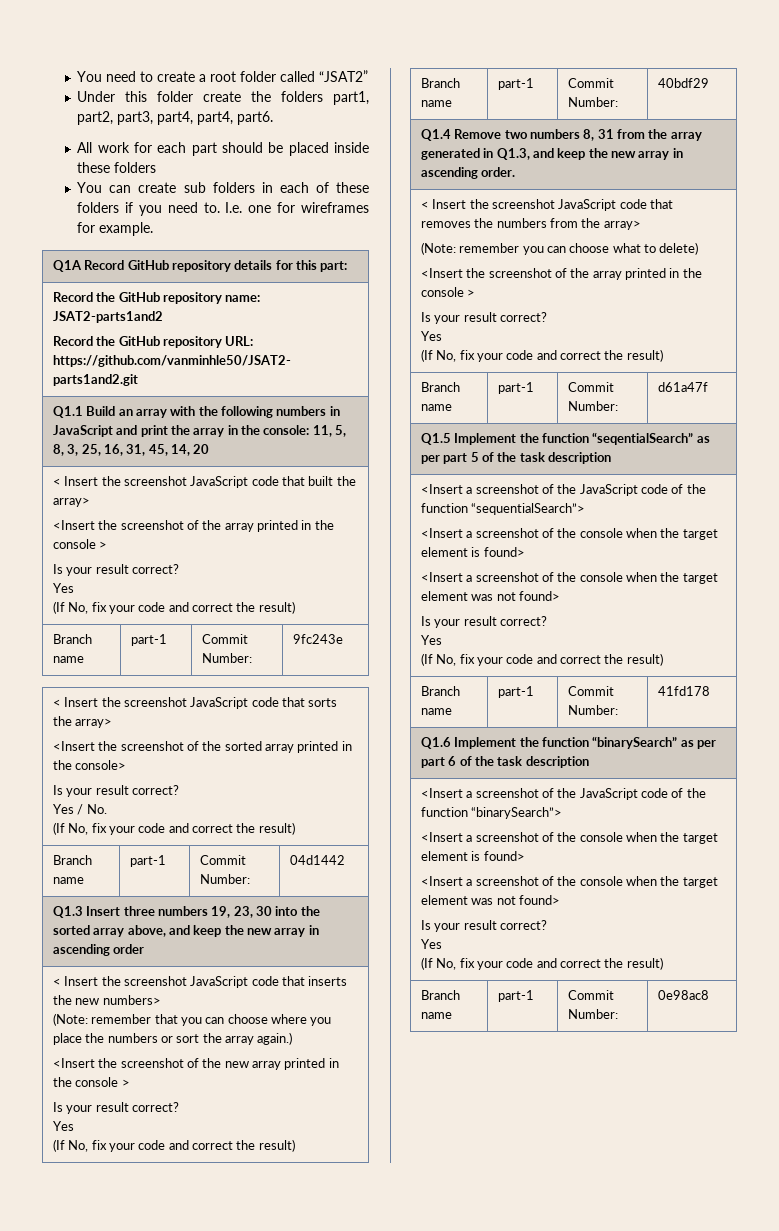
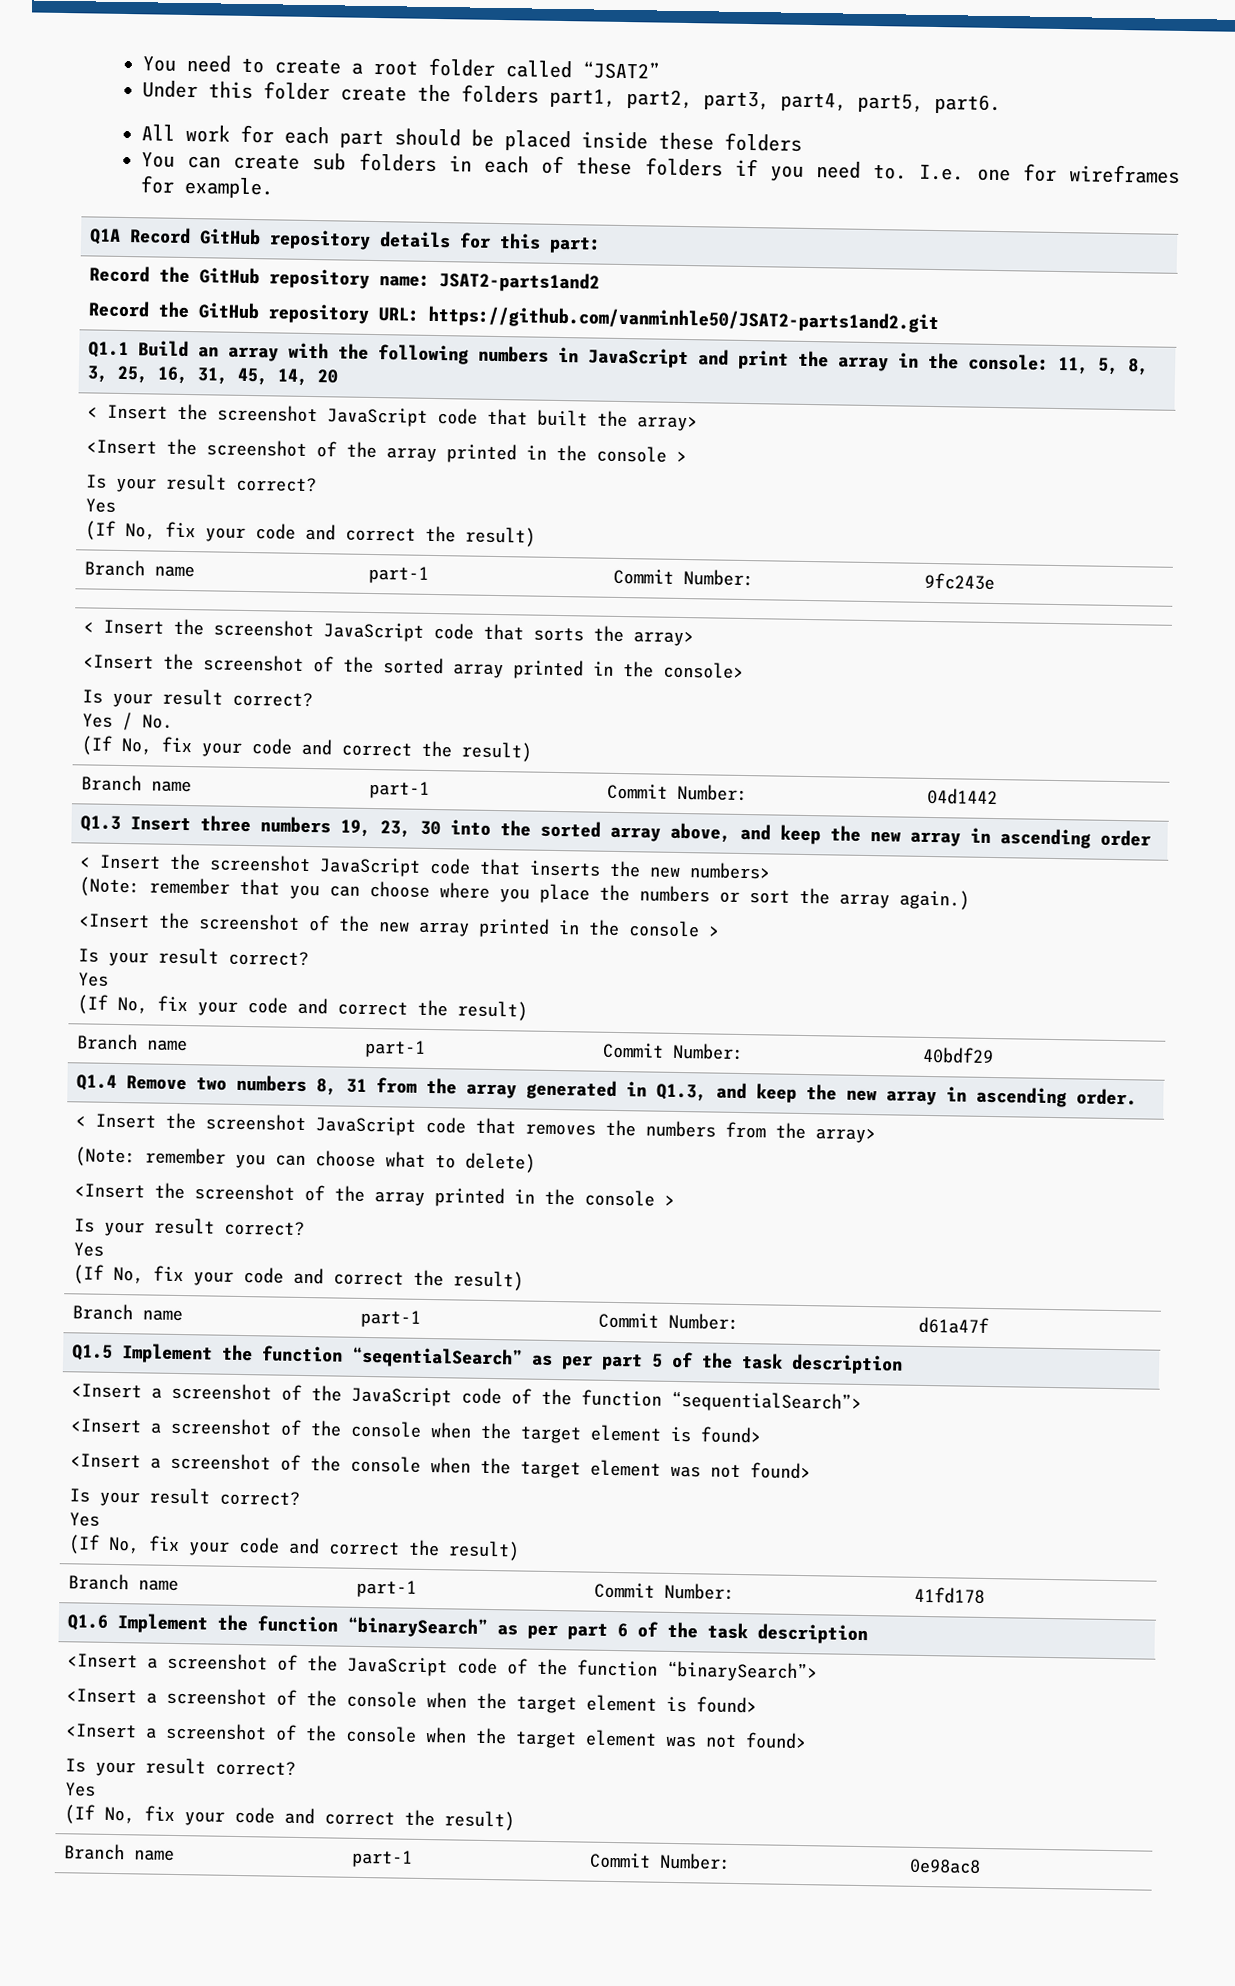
[197,111,234,125] part4, -> [856,93,924,113] part5,

